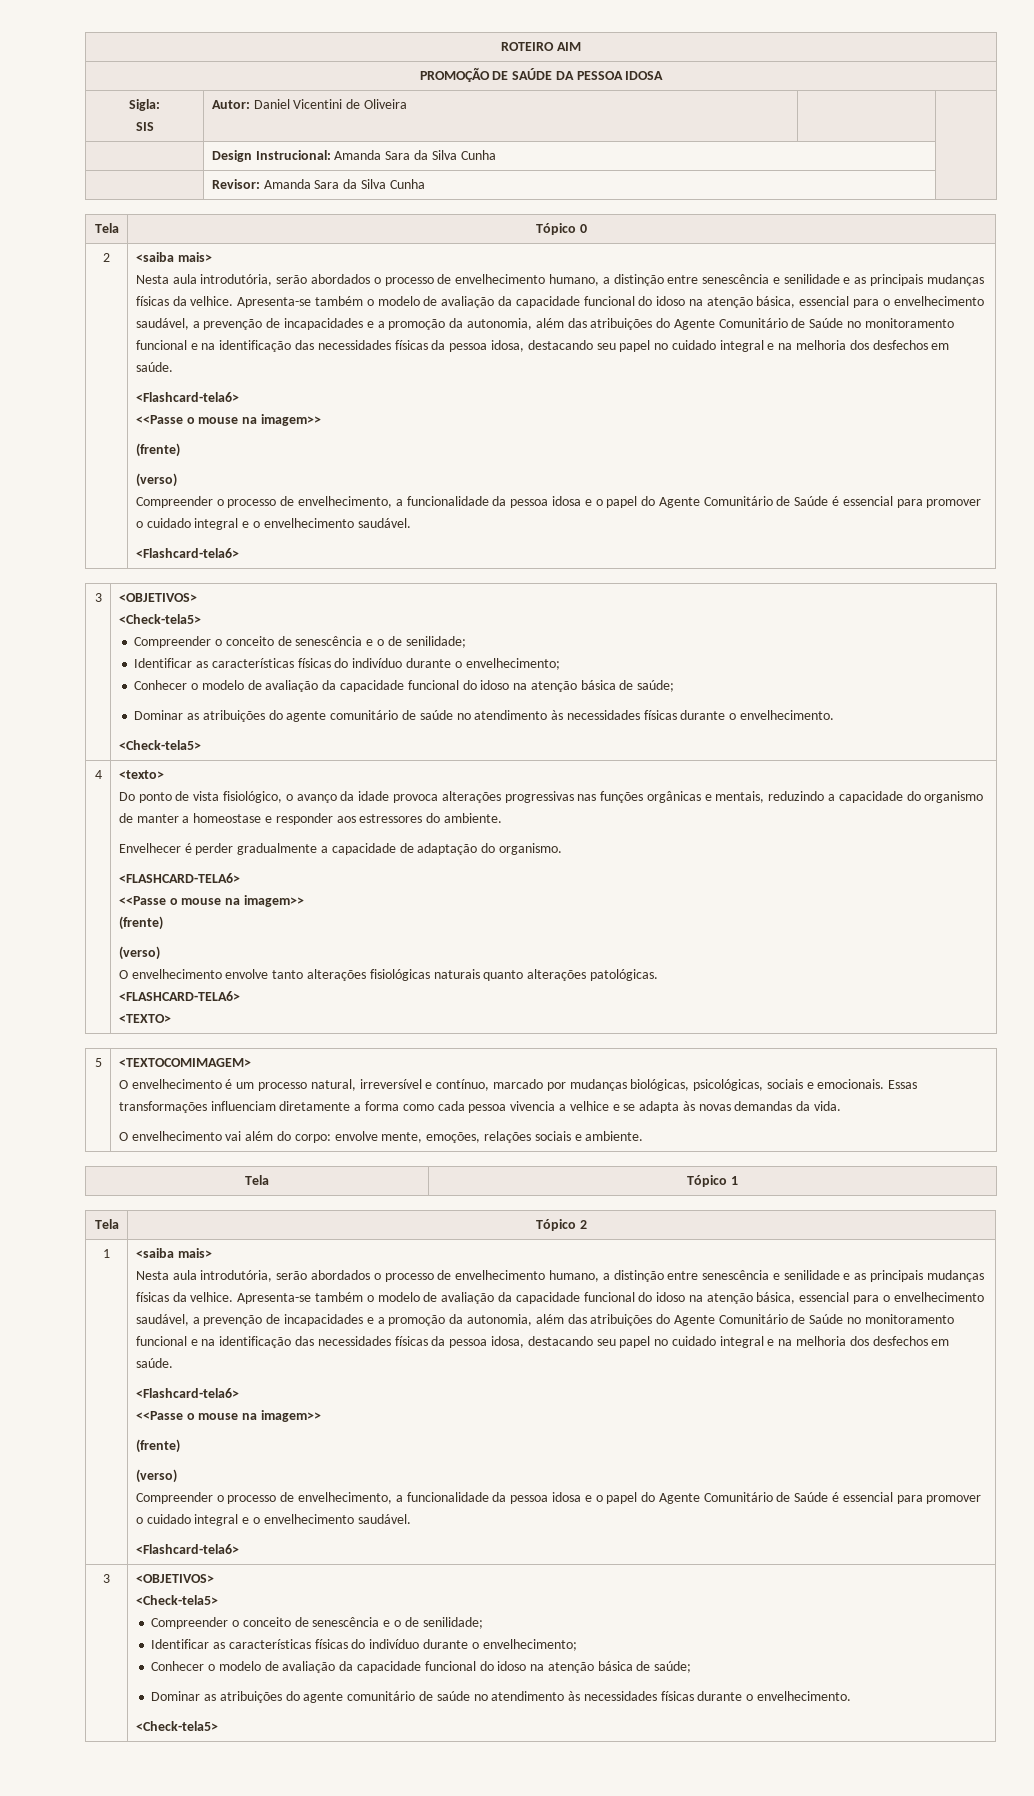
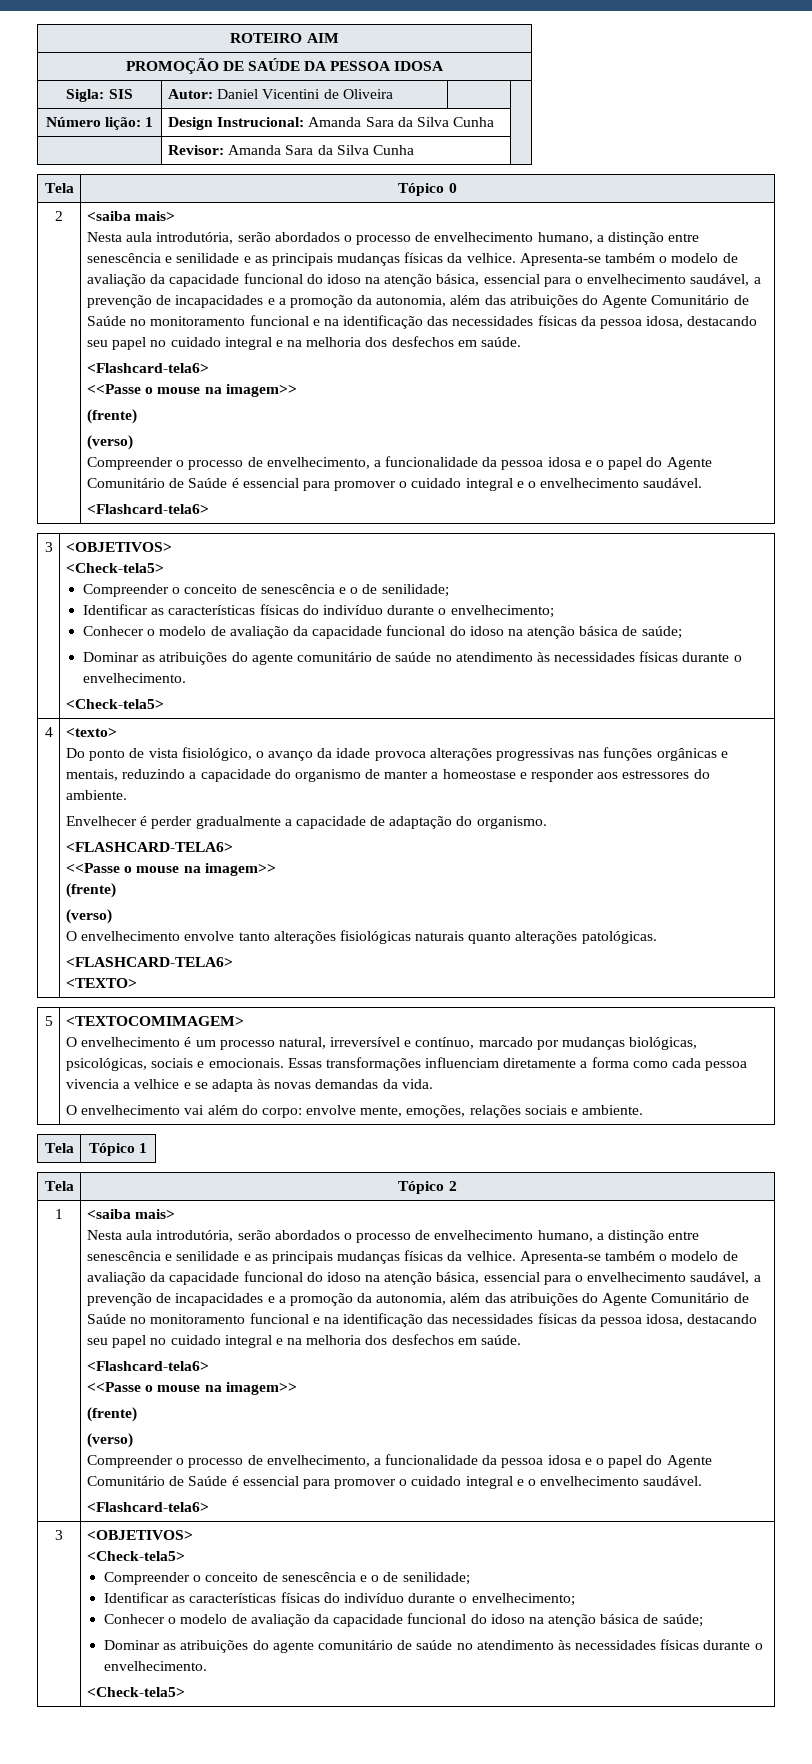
(160, 105) // -> (105, 95) none
(408, 104) none -> [45,117,154,130] Número lição: 1

